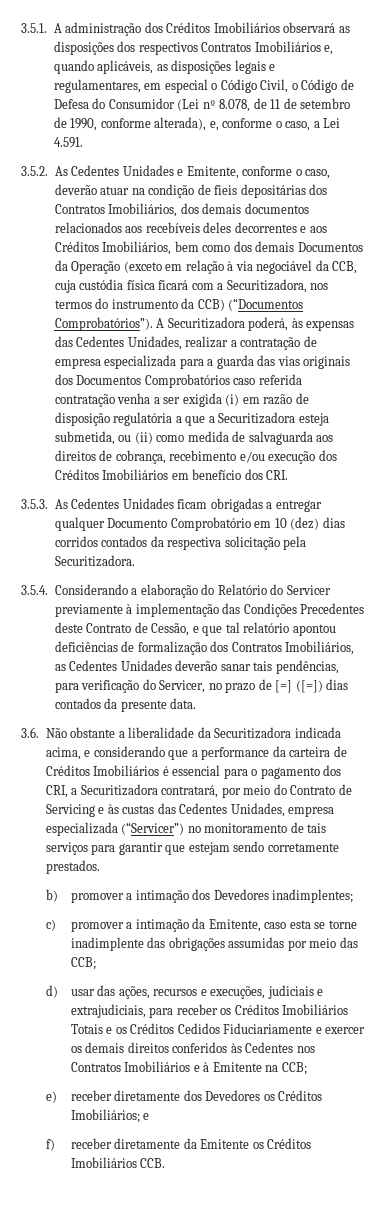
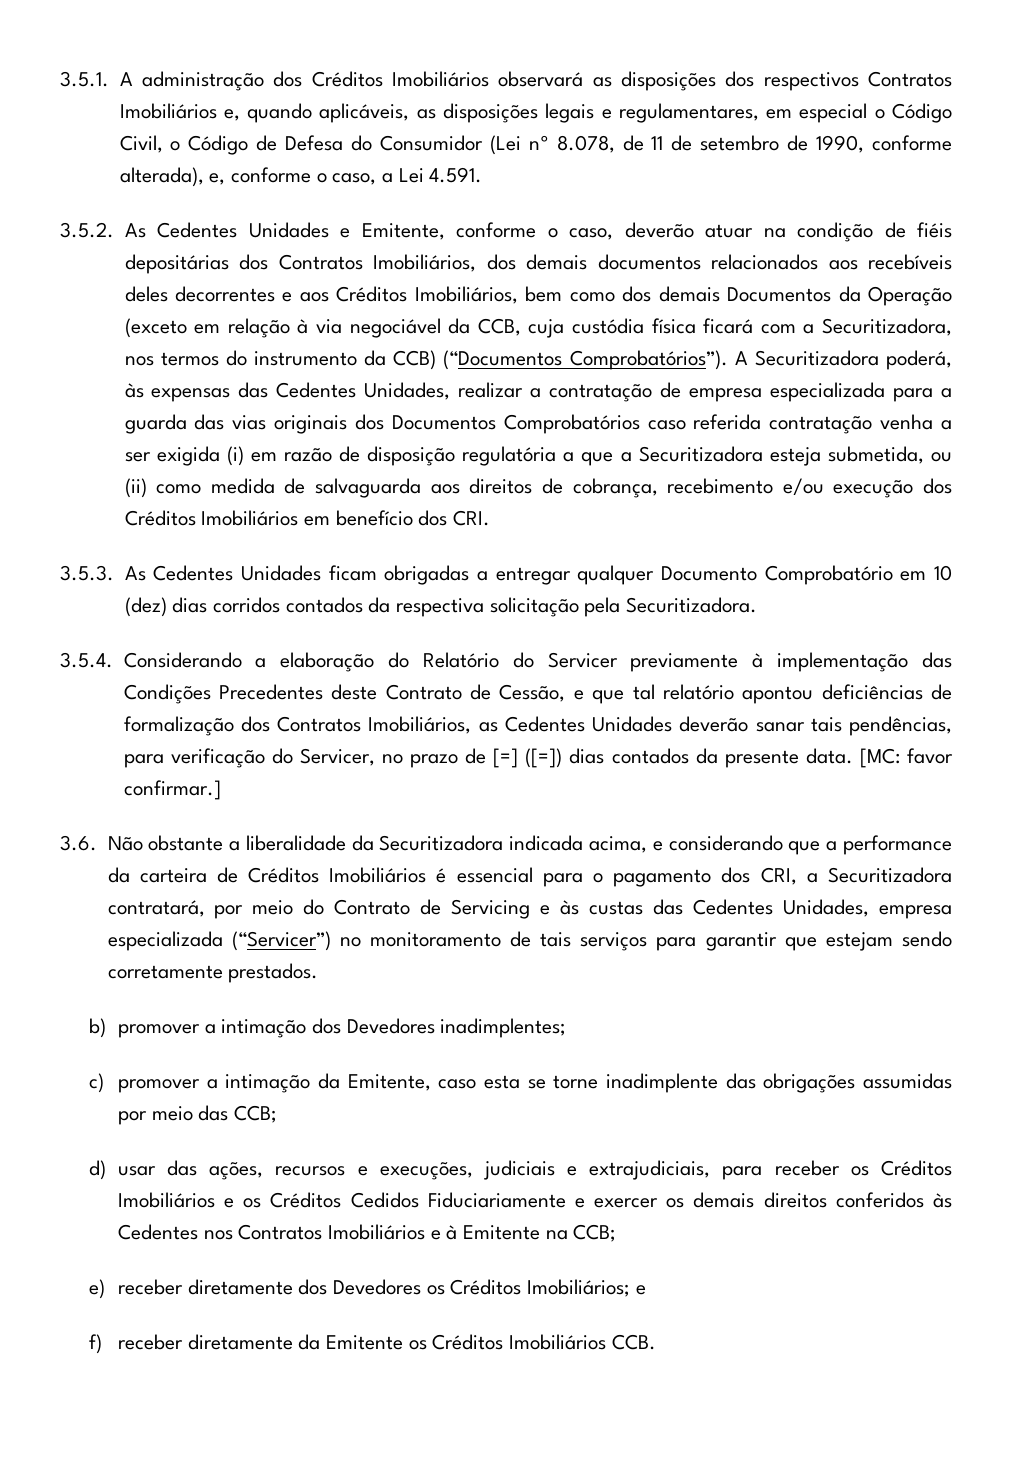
[214,185,238,195] fieis -> [917,222,952,238] fiéis
(197, 703) none -> [859,748,954,768] [123,780,221,800] [MC: favor confirmar.]
[70,1024,103,1034] Totais -> (215, 1200) none

